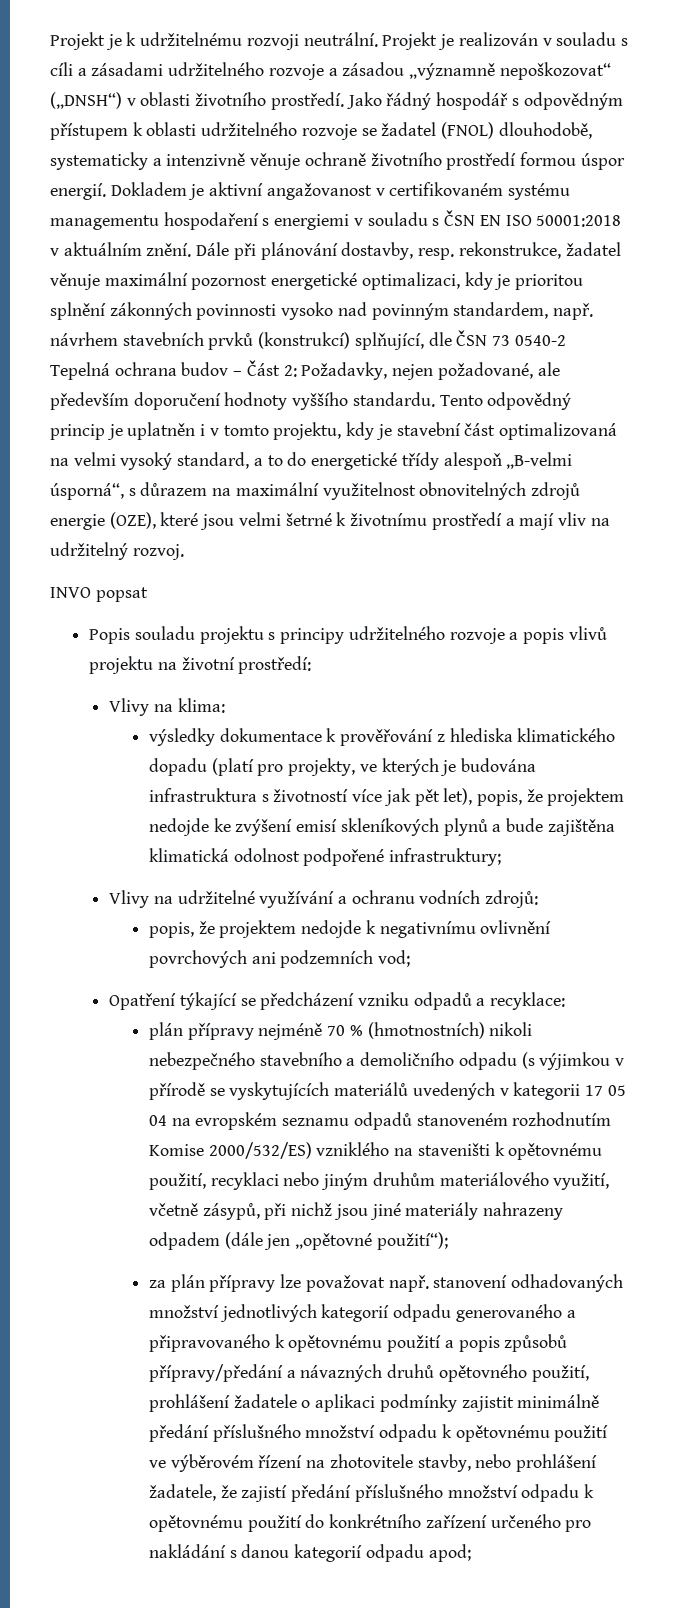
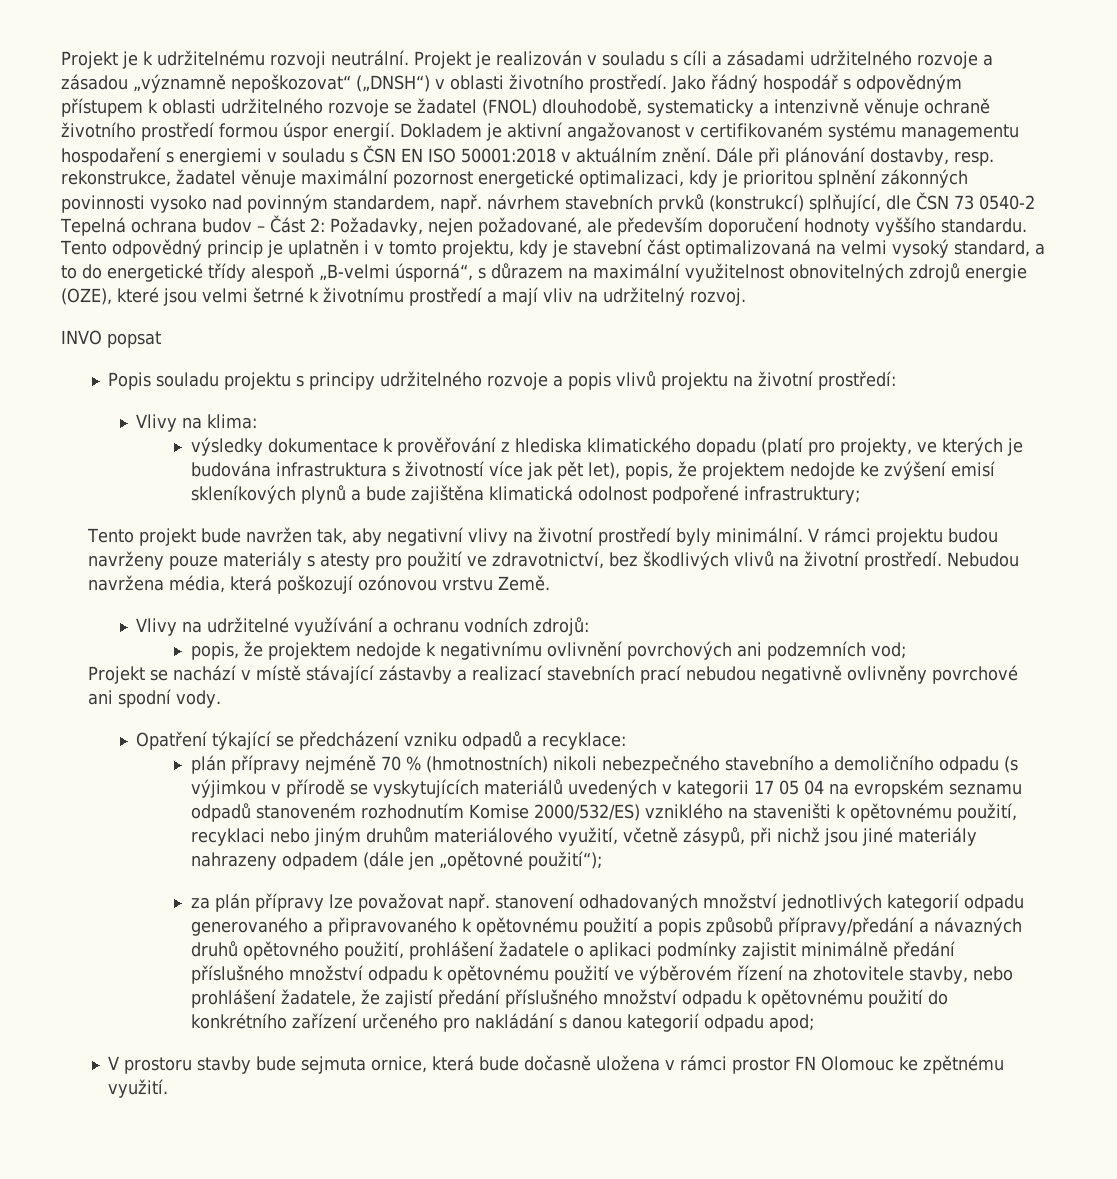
(502, 857) none -> [87,527,999,546] [88,551,1020,570] [88,575,551,594] // Tento projekt bude navržen tak, aby negativní vlivy na životní prostředí byly minimální. V rámci projektu budou navrženy pouze materiály s atesty pro použití ve zdravotnictví, bez škodlivých vlivů na životní prostředí. Nebudou navržena média, která poškozují ozónovou vrstvu Země.
(411, 958) none -> [88,665,1019,684] [88,689,222,708] // Projekt se nachází v místě stávající zástavby a realizací stavebních prací nebudou negativně ovlivněny povrchové ani spodní vody.
(471, 1553) none -> [108,1055,1005,1074] [108,1079,169,1098] // V prostoru stavby bude sejmuta ornice, která bude dočasně uložena v rámci prostor FN Olomouc ke zpětnému využití.

